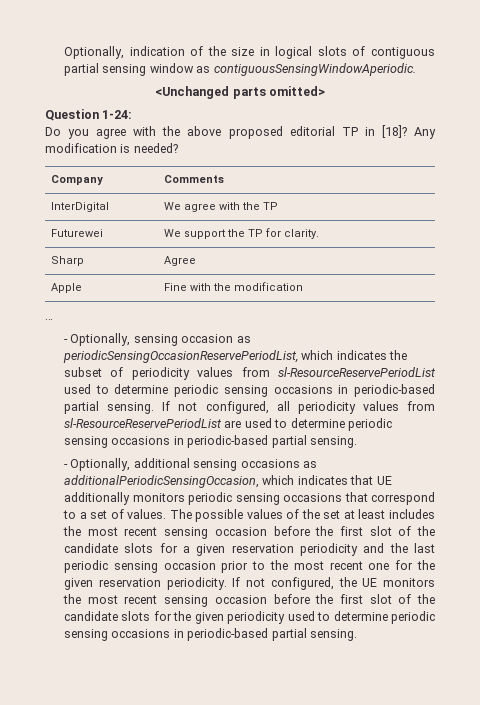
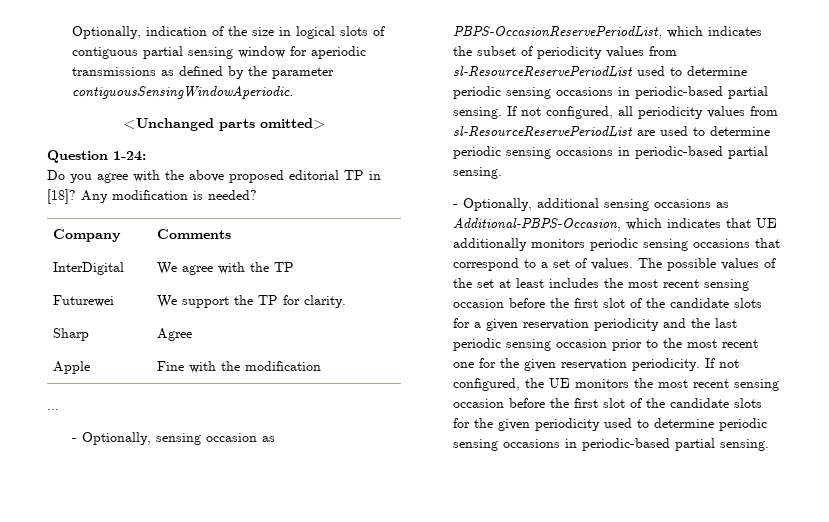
[196,66,211,73] as -> [290,46,367,59] [72,66,335,79] for aperiodic transmissions as defined by the parameter
[63,350,299,363] periodicSensingOccasionReservePeriodList, -> [453,26,663,39] PBPS-OccasionReservePeriodList,
[64,475,260,488] additionalPeriodicSensingOccasion, -> [453,218,622,231] Additional-PBPS-Occasion,

